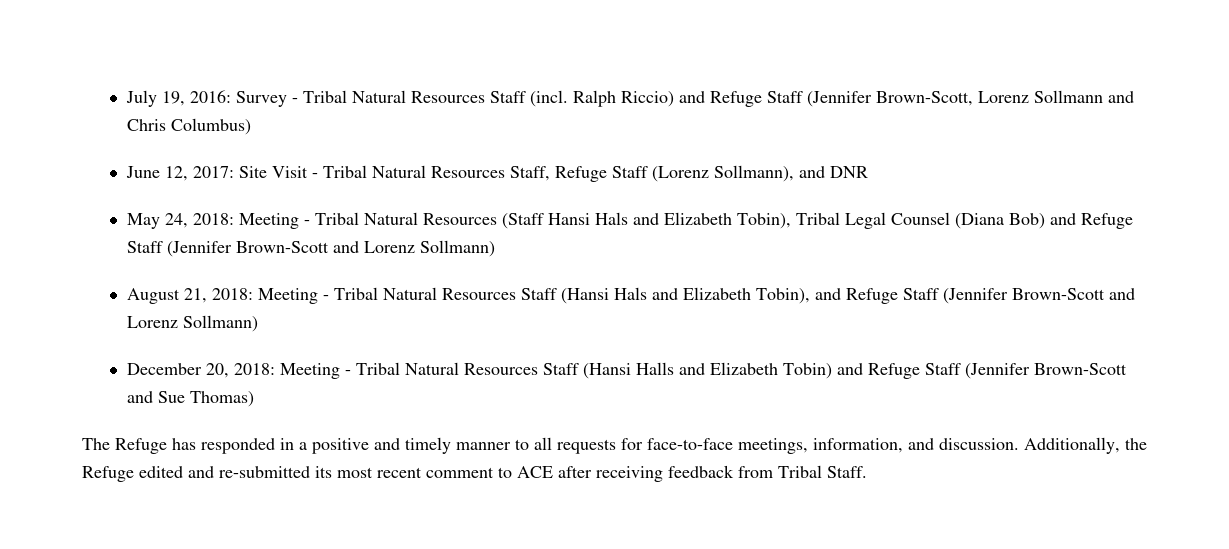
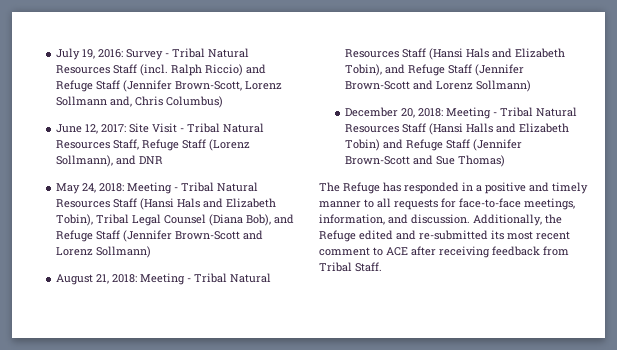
[1107,91,1134,103] and -> [110,96,133,107] and,
[501,213,590,229] (Staff Hansi -> [113,198,175,210] Staff (Hansi
[1008,213,1045,229] Bob) -> [246,214,272,226] Bob),

